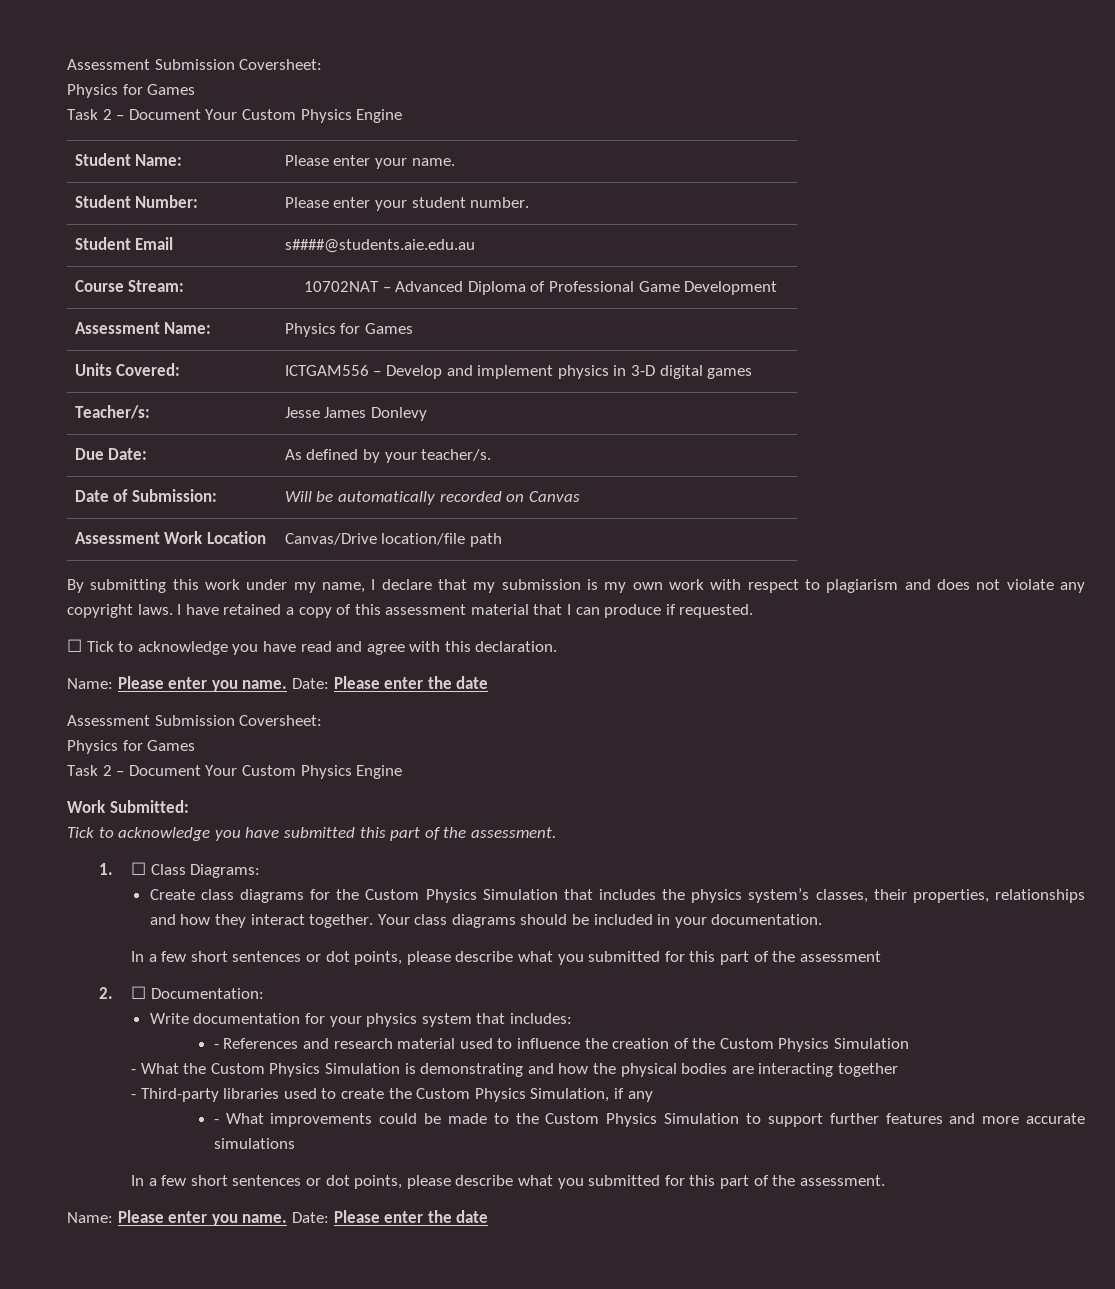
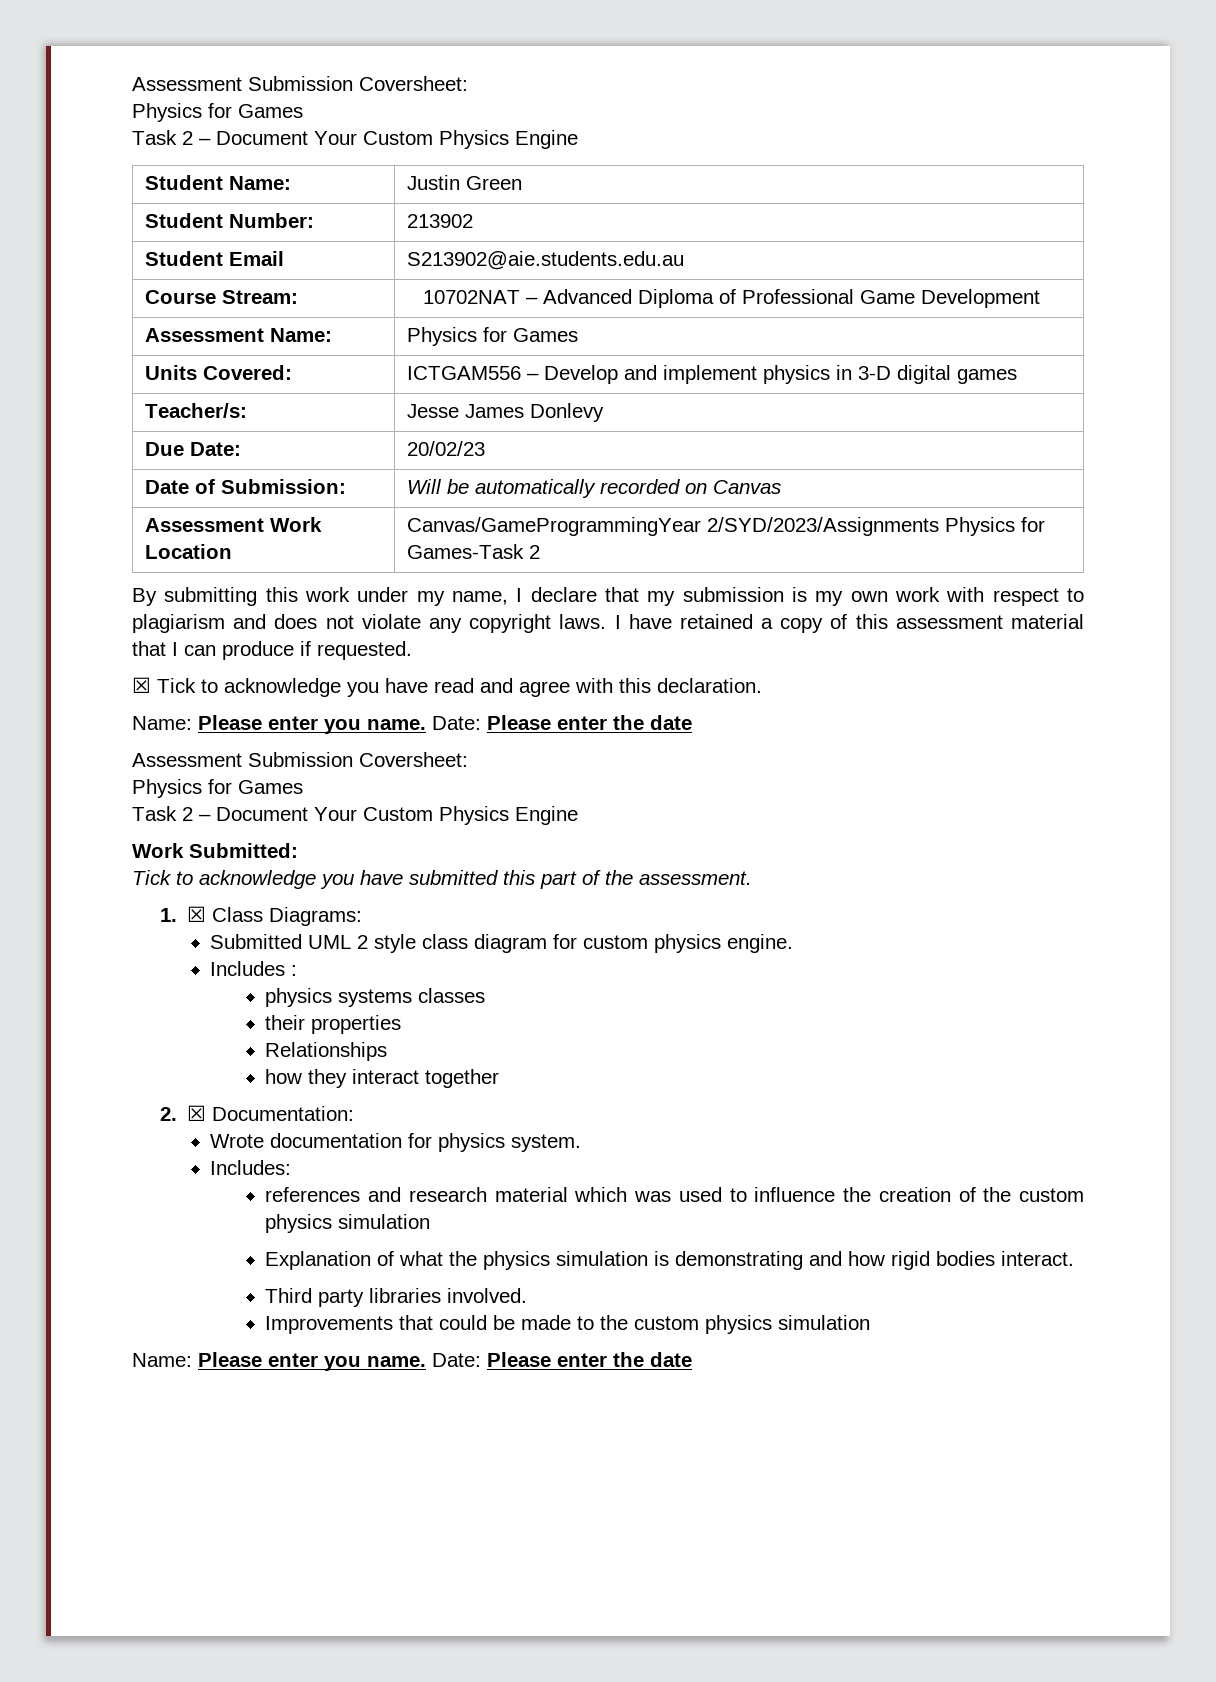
[284,155,455,169] [74,195,199,208] [284,197,530,211] Please enter your name. // Student Number: | Please enter your student number. -> [406,175,522,190] [144,213,314,228] [406,214,473,228] Justin Green // Student Number: | 213902
[284,239,475,253] s####@students.aie.edu.au -> [406,251,684,270] S213902@aie.students.edu.au
[284,449,492,463] As defined by your teacher/s. -> [406,441,485,456] 20/02/23
[284,533,503,547] Canvas/Drive location/file path -> [406,517,1045,536] [406,544,540,559] Canvas/GameProgrammingYear 2/SYD/2023/Assignments Physics for Games-Task 2
[67,639,82,652] ☐ -> [132,677,151,693] ☒
[131,862,147,875] ☐ -> [187,906,207,922] ☒
[149,888,1085,903] [149,914,823,928] [131,951,881,965] Create class diagrams for the Custom Physics Simulation that includes the physics system’s classes, their properties, relationships and how they interact together. Your class diagrams should be included in your documentation. // In a few short sentences or dot points, please describe what you submitted for this part of the assessment -> [209,934,793,953] [209,961,297,976] [265,988,486,1007] [265,1015,402,1034] [265,1042,388,1061] [265,1069,500,1088] Submitted UML 2 style class diagram for custom physics engine. // Includes : // physics systems classes // their properties // Relationships // how they interact together
[131,986,147,999] ☐ -> [187,1105,207,1121] ☒
[149,1013,189,1024] Write -> [209,1134,264,1148] Wrote
[329,1013,572,1027] [213,1038,299,1049] your physics system that includes: // - References -> [437,1133,581,1152] [209,1160,291,1175] [265,1187,361,1202] physics system. // Includes: // references
(456, 1043) none -> [574,1187,672,1202] which was
[719,1038,910,1052] [131,1063,898,1077] [131,1088,653,1102] [213,1113,373,1127] Custom Physics Simulation // - What the Custom Physics Simulation is demonstrating and how the physical bodies are interacting together // - Third-party libraries used to create the Custom Physics Simulation, if any // - What improvements -> [1019,1188,1084,1202] [265,1214,431,1233] [265,1251,1075,1270] [265,1288,528,1307] [265,1315,434,1334] custom physics simulation // Explanation of what the physics simulation is demonstrating and how rigid bodies interact. // Third party libraries involved. // Improvements that
[545,1113,1085,1127] [213,1138,295,1149] [131,1175,885,1189] Custom Physics Simulation to support further features and more accurate simulations // In a few short sentences or dot points, please describe what you submitted for this part of the assessment. -> [634,1315,871,1334] custom physics simulation

